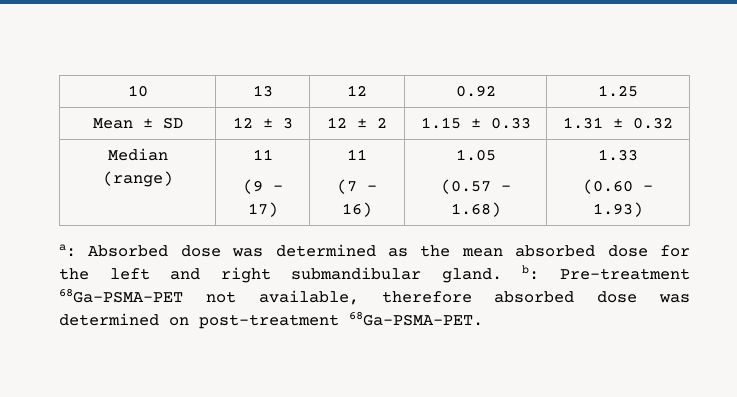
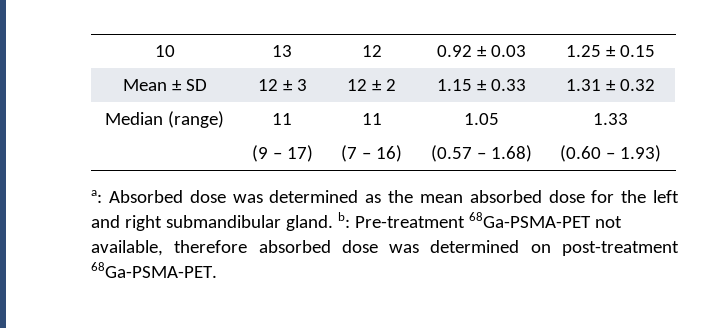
(496, 91) none -> [476,45,526,57] ± 0.03
(638, 91) none -> [606,45,655,57] ± 0.15

